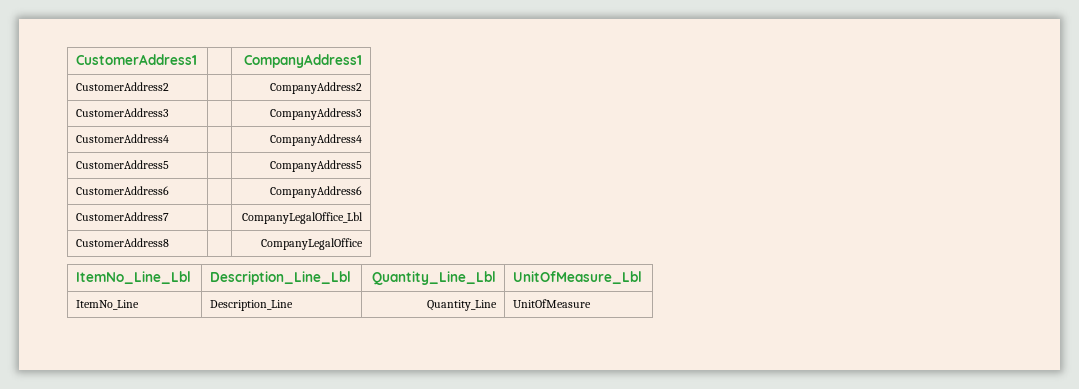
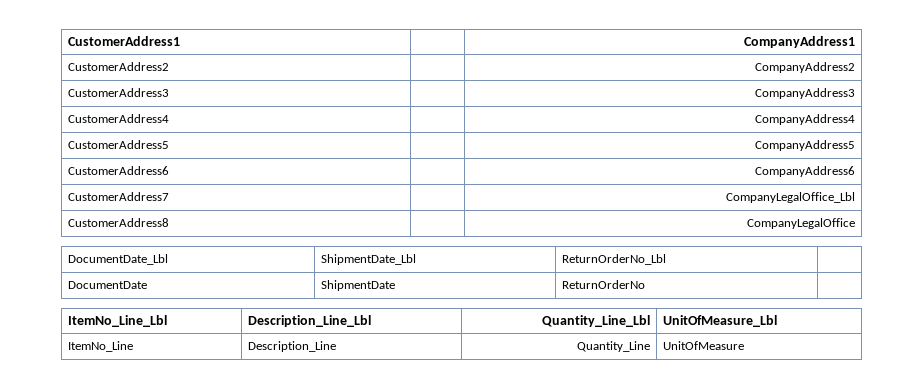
(363, 244) none -> [67,254,168,265] [320,254,416,265] [561,254,666,265] [67,281,147,289] [320,280,395,291] [561,280,645,289] // DocumentDate_Lbl | ShipmentDate_Lbl | ReturnOrderNo_Lbl | // DocumentDate | ShipmentDate | ReturnOrderNo |

